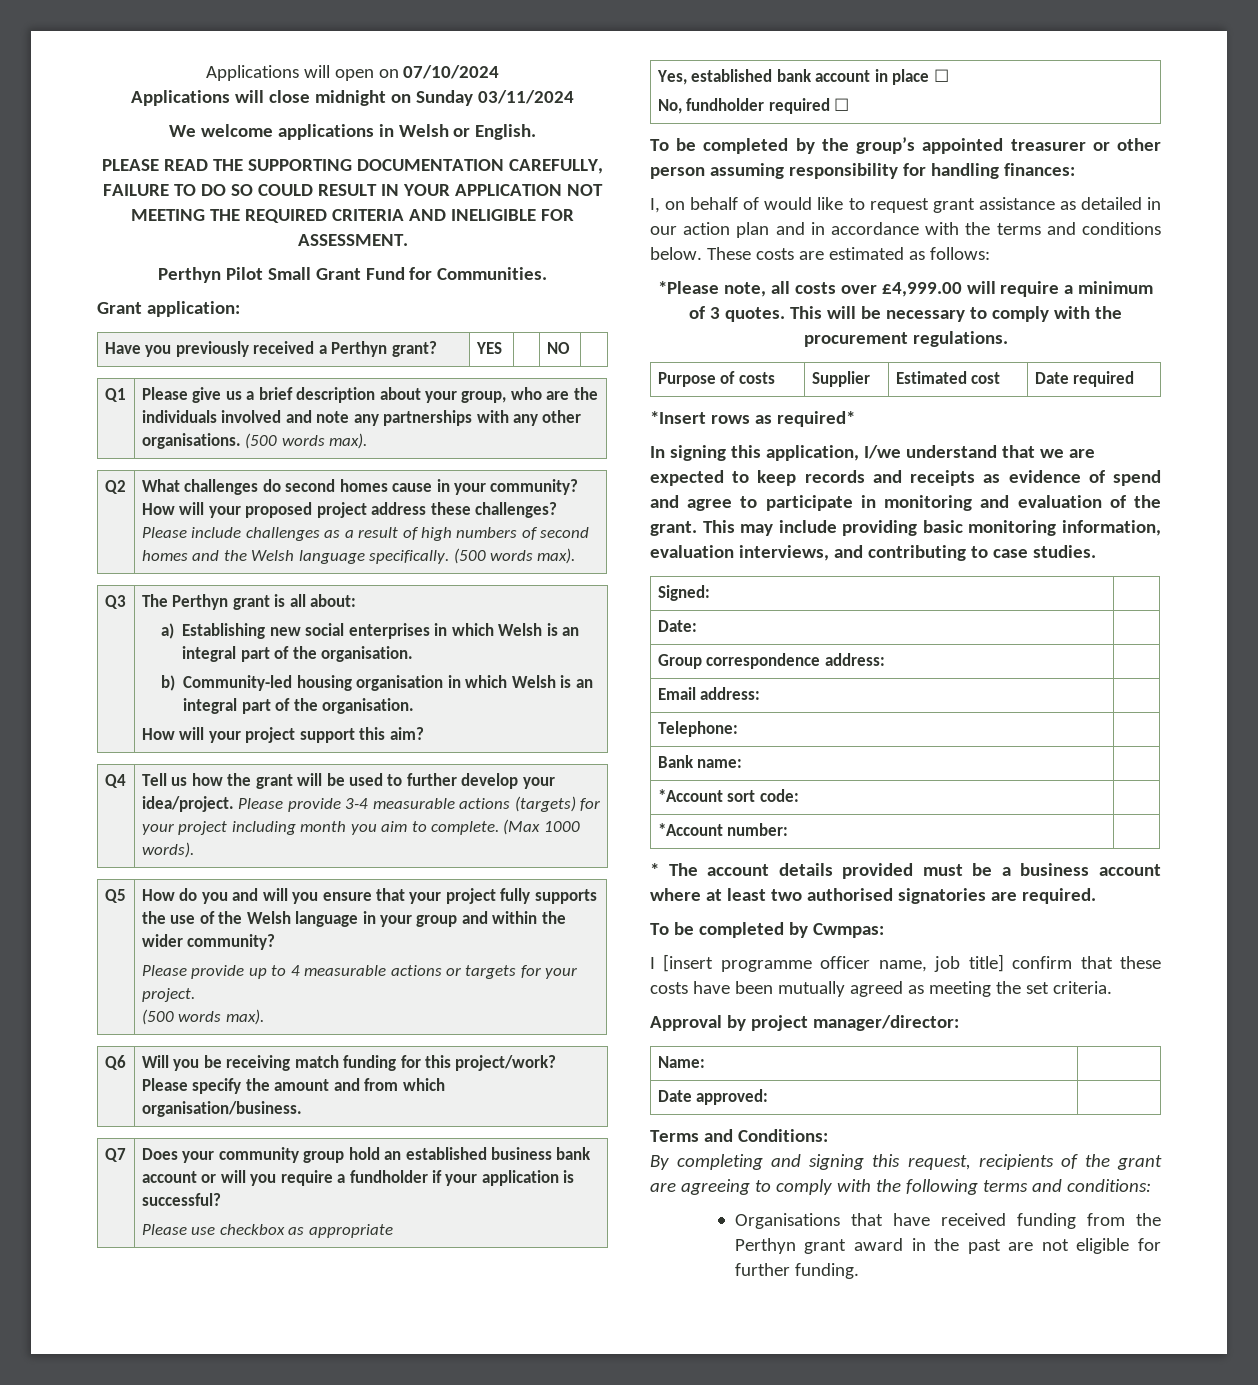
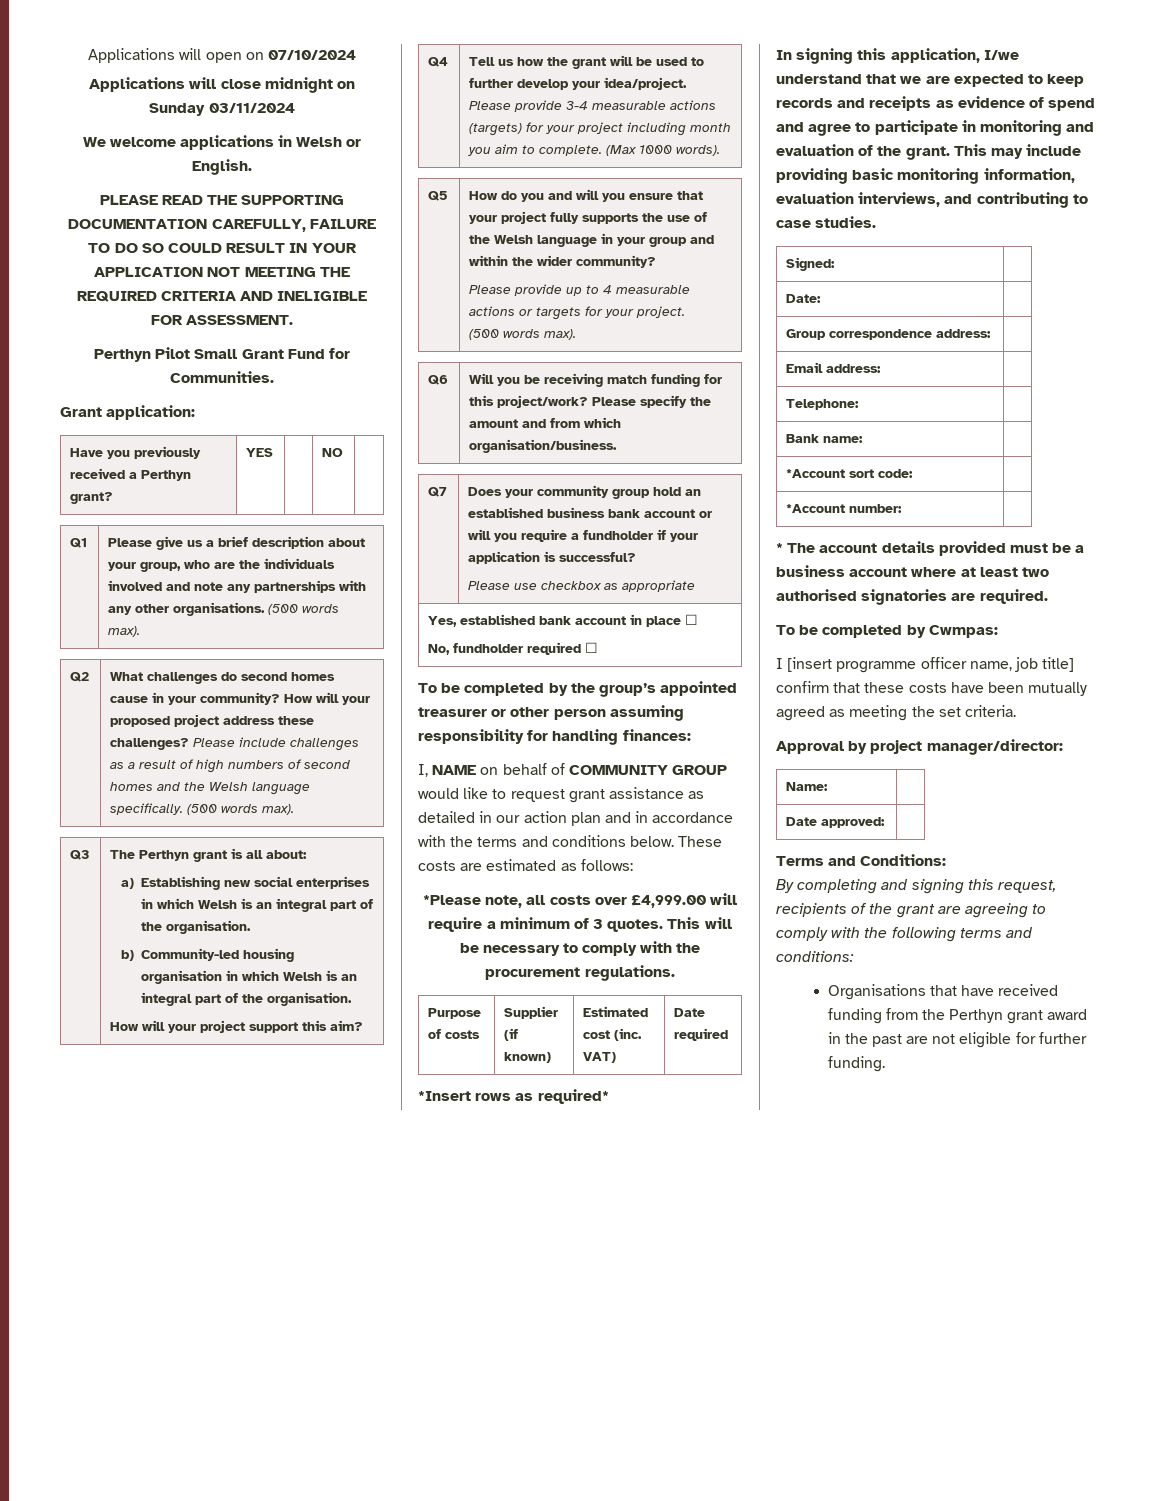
(660, 205) none -> [432,765,477,775] NAME
(760, 203) none -> [568,765,728,775] COMMUNITY GROUP
(870, 379) none -> [504,1028,519,1041] [504,1052,552,1063] (if known)
(1001, 378) none -> [614,1028,643,1041] [583,1052,617,1063] (inc. VAT)

